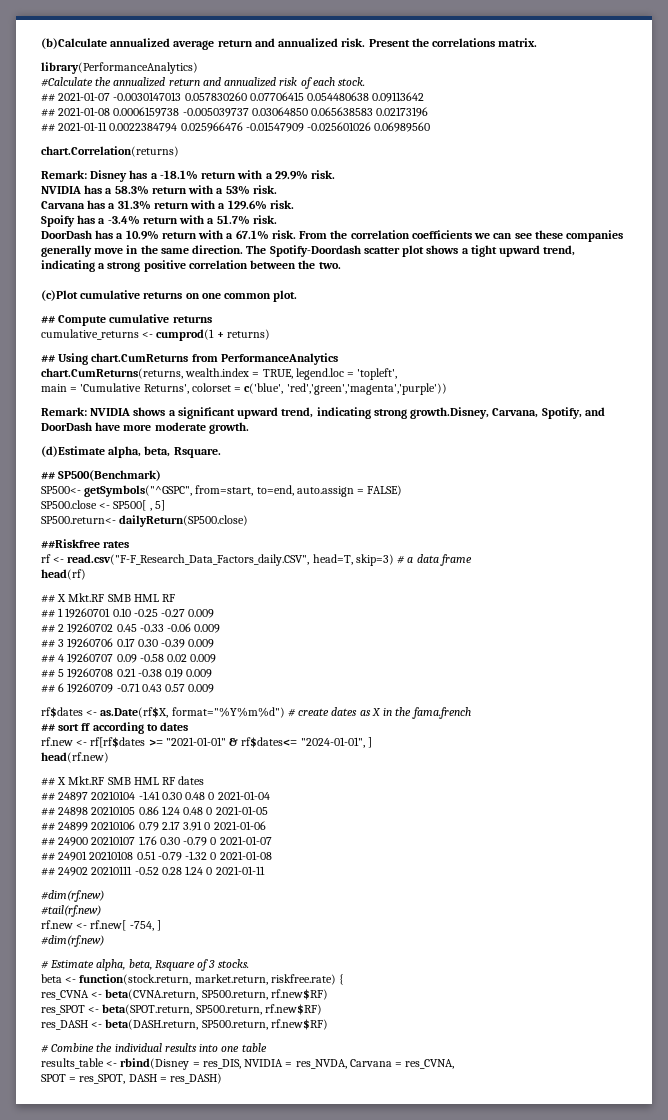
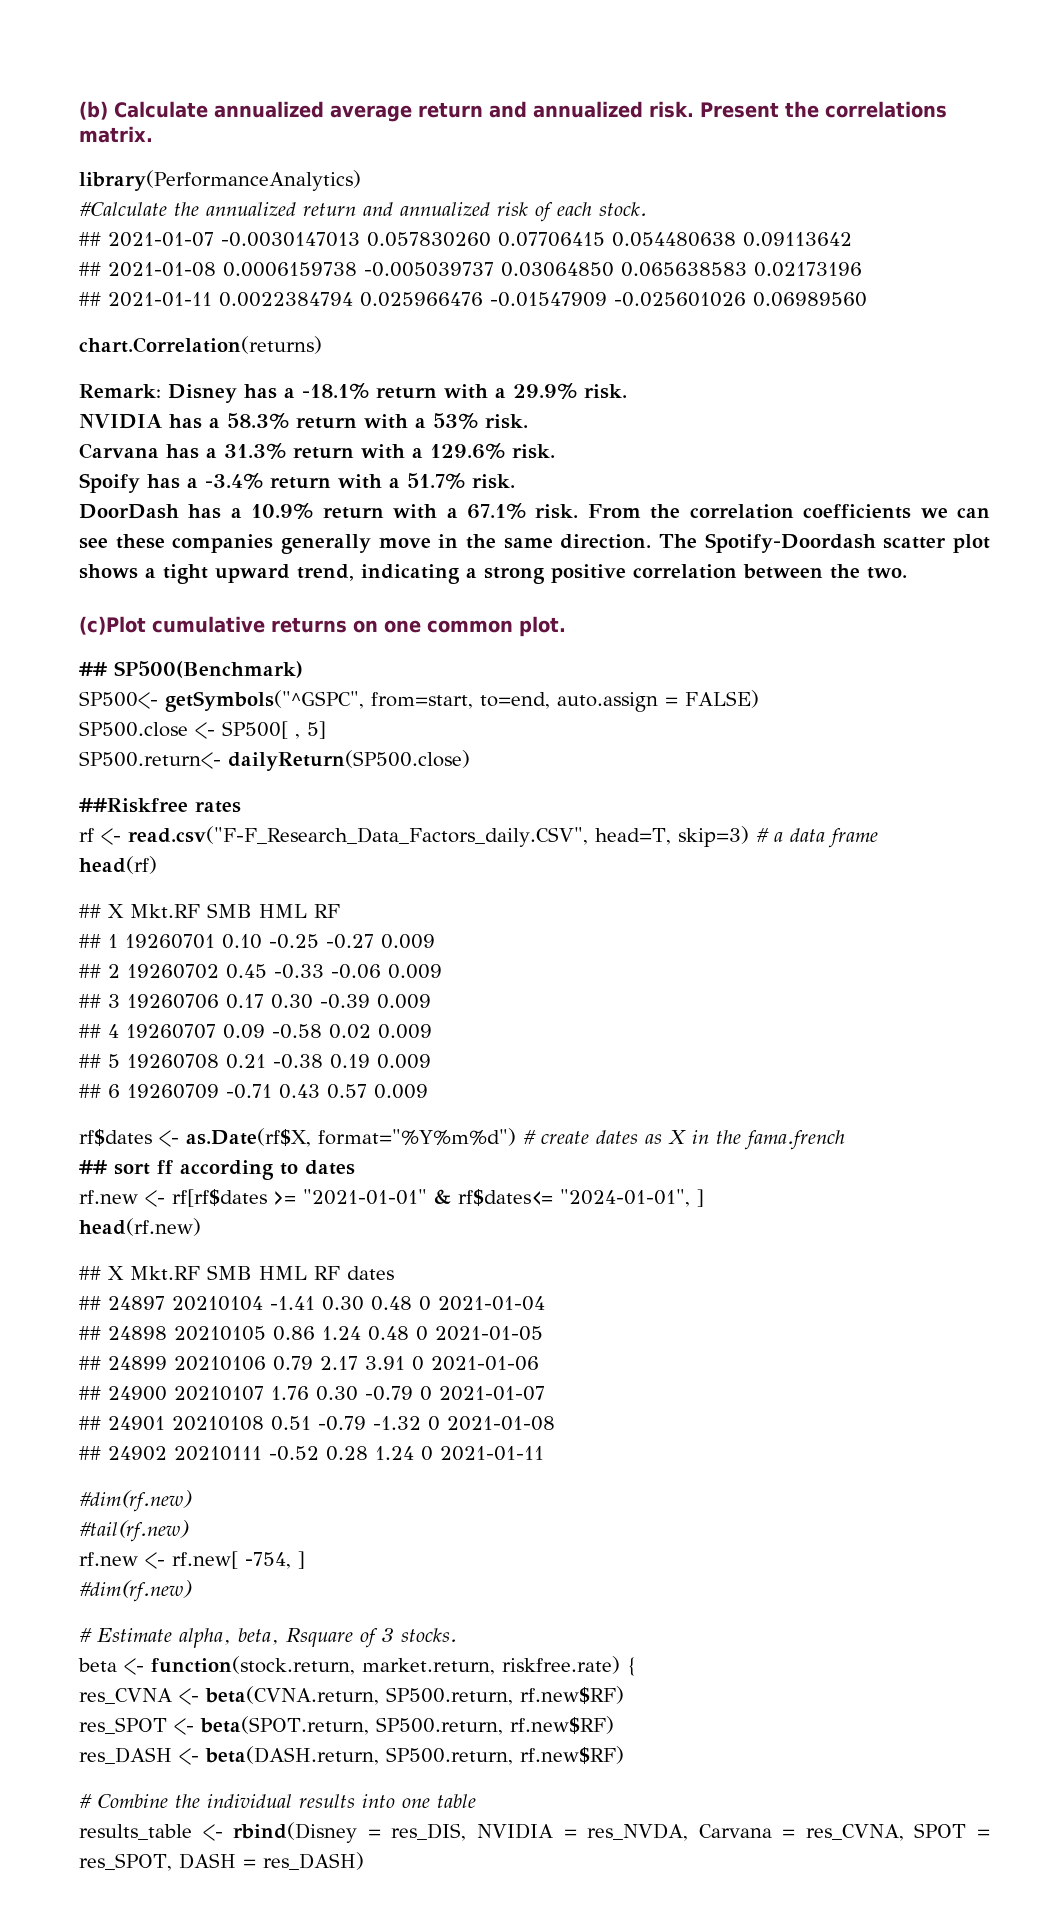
[41,38,107,49] (b)Calculate -> [79,101,208,120] (b) Calculate
[41,314,212,326] [41,329,270,341] [41,353,338,365] [41,368,398,380] [41,383,447,395] [41,407,605,419] [41,422,249,434] [41,446,221,458] // ## Compute cumulative returns // cumulative_returns <- cumprod(1 + returns) // ## Using chart.CumReturns from PerformanceAnalytics // chart.CumReturns(returns, wealth.index = TRUE, legend.loc = 'topleft', // main = 'Cumulative Returns', colorset = c('blue', 'red','green','magenta','purple')) // Remark: NVIDIA shows a significant upward trend, indicating strong growth.Disney, Carvana, Spotify, and DoorDash have more moderate growth. // (d)Estimate alpha, beta, Rsquare. -> (566, 626) none
(455, 1064) // -> (904, 1832) none

